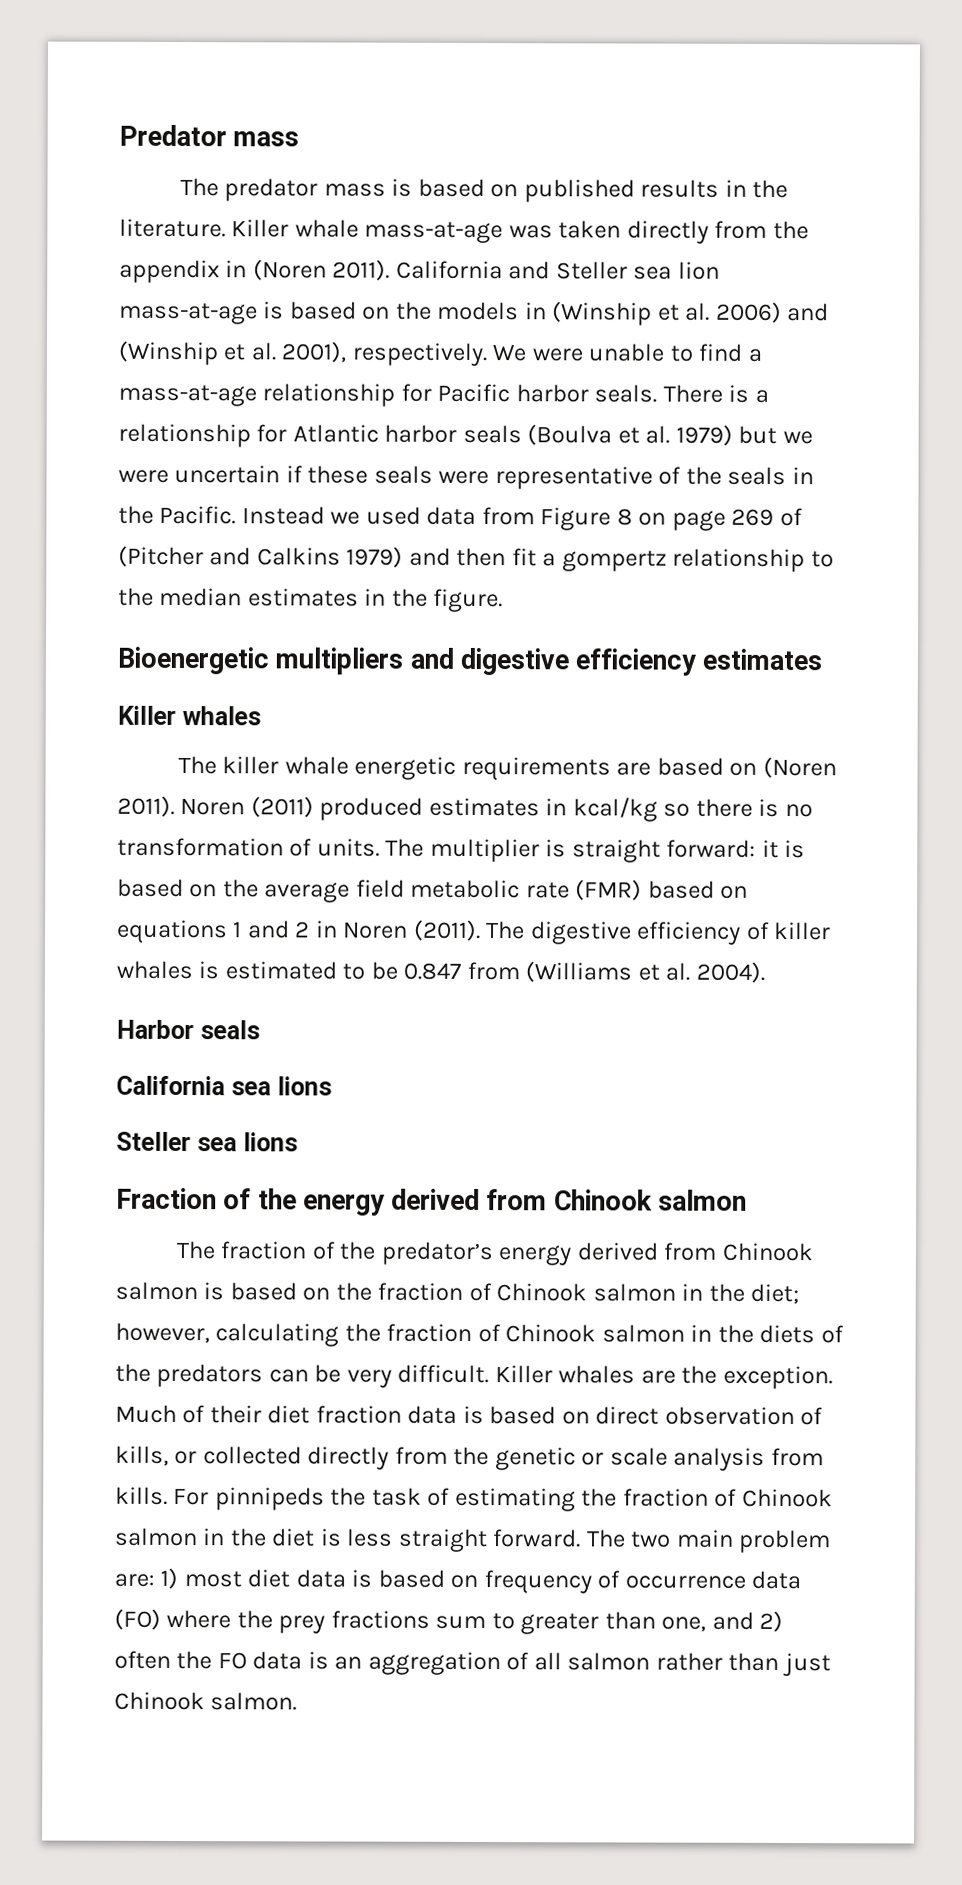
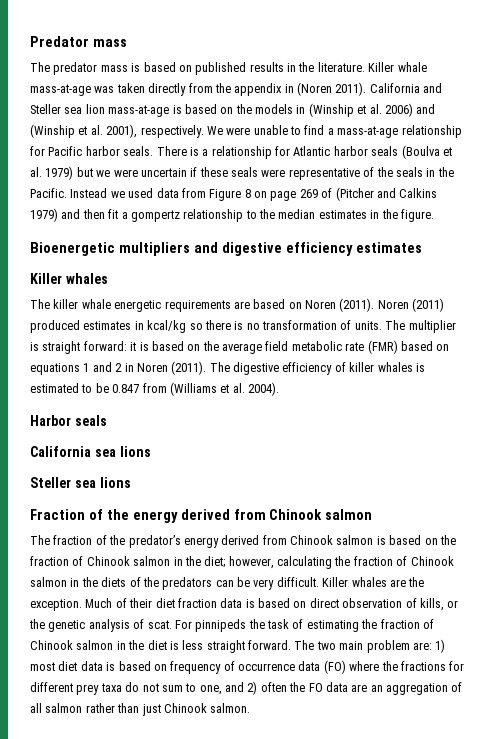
[762,756,837,779] [117,795,175,817] (Noren 2011). -> [305,298,375,312] Noren (2011).
[202,1446,824,1471] [115,1486,168,1505] collected directly from the genetic or scale analysis from kills. -> [29,619,172,632] the genetic analysis of scat.
[278,1610,656,1635] prey fractions sum to greater than -> [400,661,465,671] [30,682,197,695] fractions for different prey taxa do not sum to
[307,1651,329,1670] is -> [351,684,368,692] are

